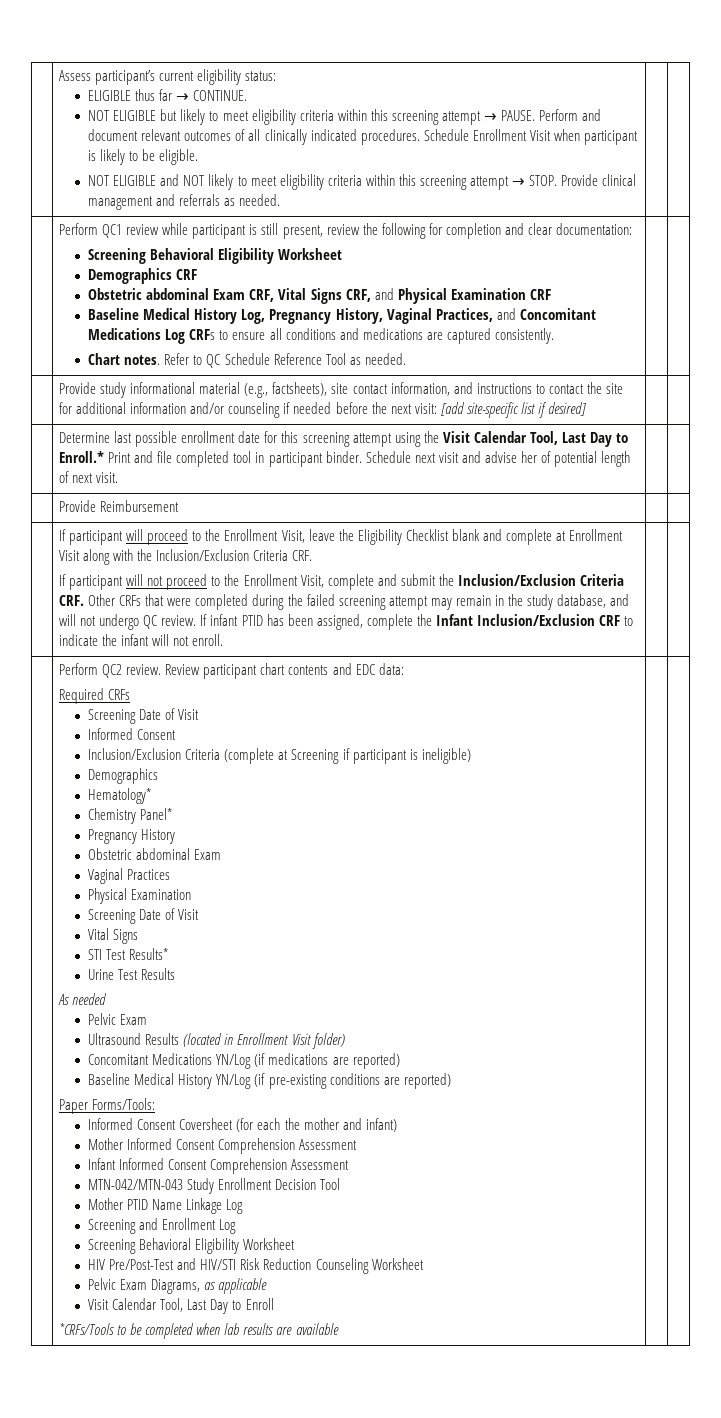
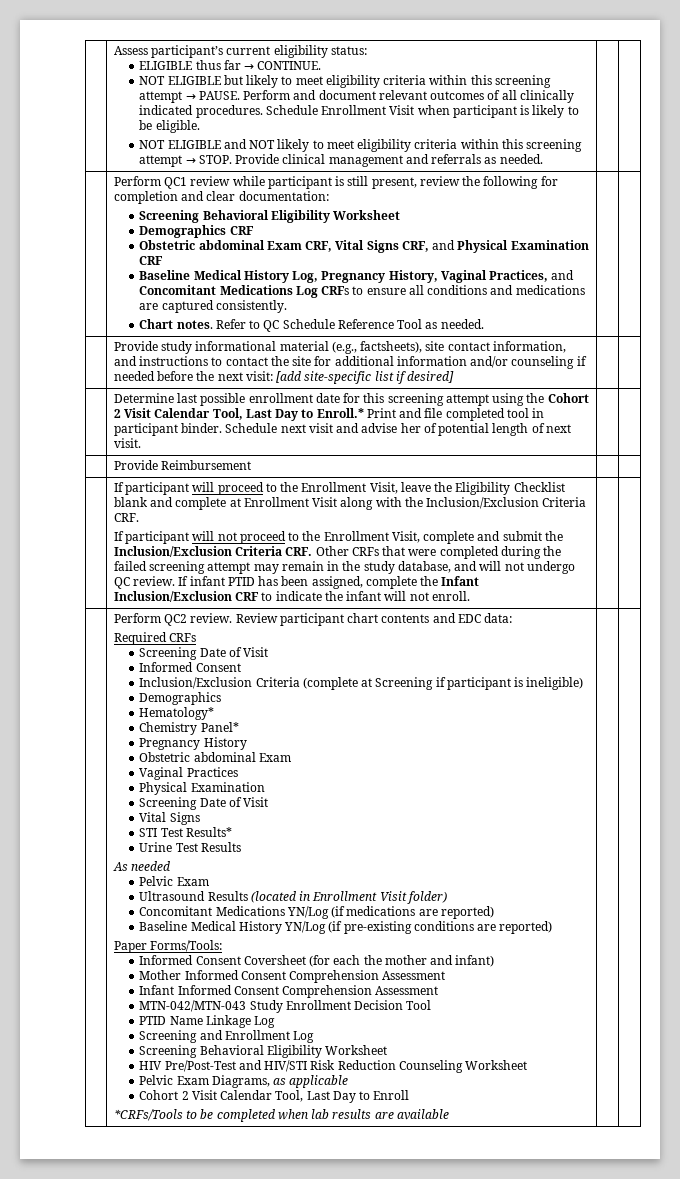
(439, 437) none -> [547,393,589,403] [113,409,121,418] Cohort 2
[88,1198,124,1210] Mother -> (432, 1005) none
(268, 1286) none -> [139,1090,189,1100] Cohort 2

